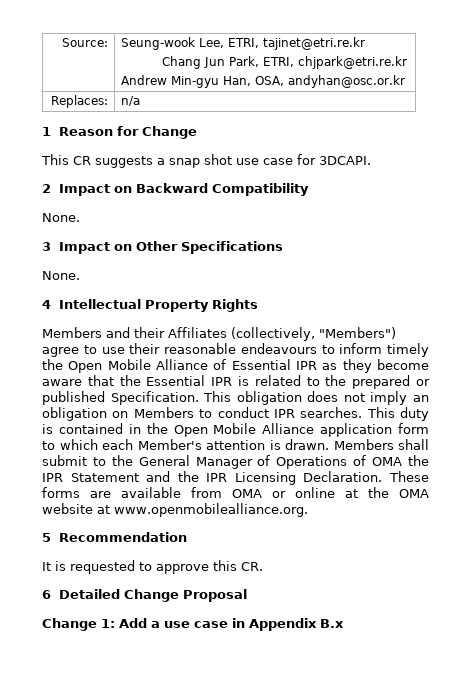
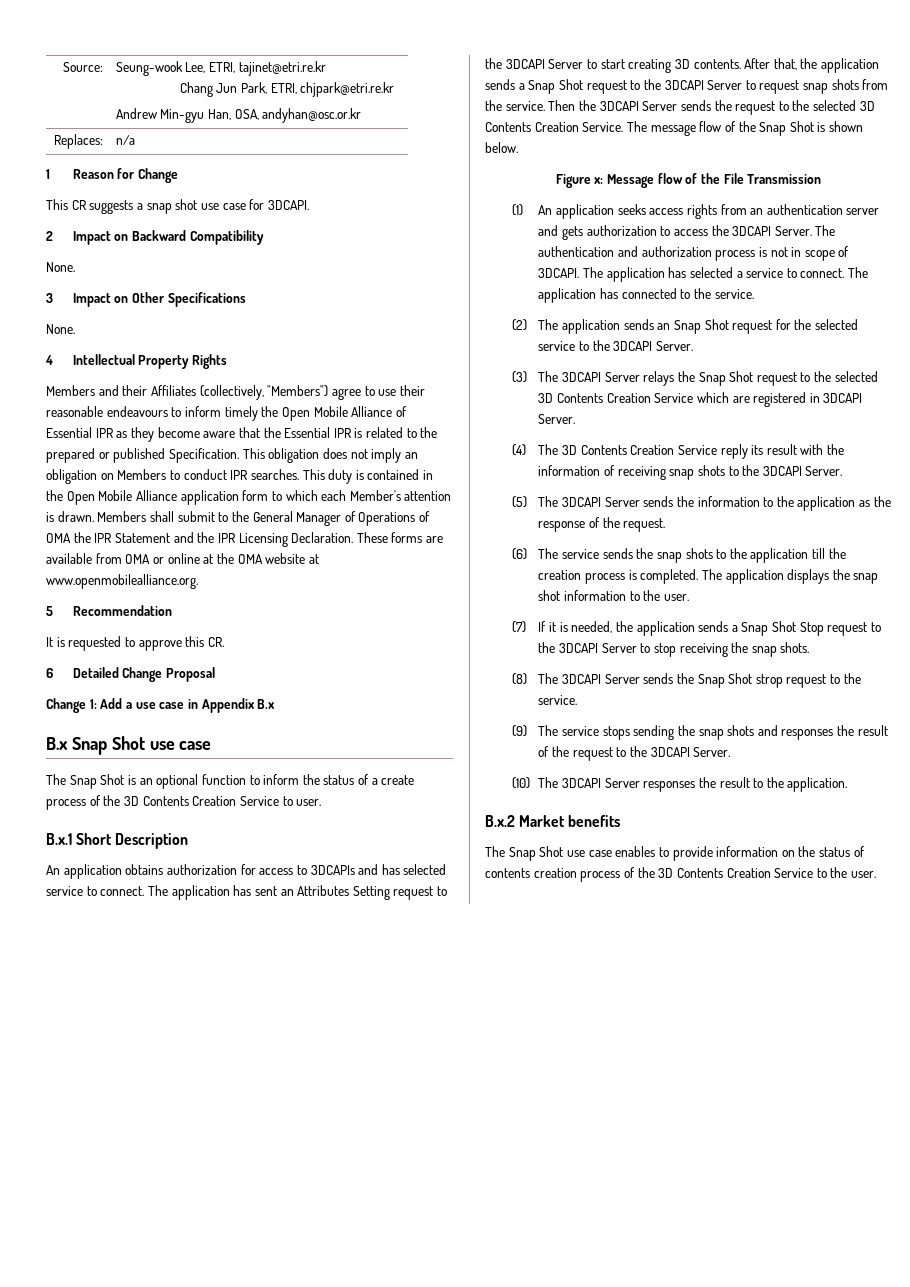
(344, 623) none -> [46,736,212,755] [46,774,415,789] [46,795,322,810] [46,833,189,849] [46,864,447,879] [46,885,448,900] [485,58,880,73] [485,79,889,94] [485,100,875,115] [485,121,864,136] [485,142,518,153] [555,173,822,188] [511,204,880,219] [538,225,836,240] [538,246,850,261] [538,267,869,282] [538,288,754,303] [511,319,859,334] [538,340,693,351] [511,371,878,386] [538,392,863,407] [538,414,576,424] [511,444,845,459] [538,465,843,480] [511,496,891,511] [538,517,666,532] [511,548,846,563] [538,569,879,584] [538,590,689,601] [511,621,882,636] [538,642,810,657] [511,673,861,688] [538,695,578,705] [511,725,888,740] [538,746,731,761] [511,777,848,792] [485,815,621,827] [485,846,865,861] [485,867,877,882] // B.x Snap Shot use case // The Snap Shot is an optional function to inform the status of a create process of the 3D Contents Creation Service to user. // B.x.1 Short Description // An application obtains authorization for access to 3DCAPIs and has selected service to connect. The application has sent an Attributes Setting request to the 3DCAPI Server to start creating 3D contents. After that, the application sends a Snap Shot request to the 3DCAPI Server to request snap shots from the service. Then the 3DCAPI Server sends the request to the selected 3D Contents Creation Service. The message flow of the Snap Shot is shown below. // Figure x: Message flow of the File Transmission // (1) An application seeks access rights from an authentication server and gets authorization to access the 3DCAPI Server. The authentication and authorization process is not in scope of 3DCAPI. The application has selected a service to connect. The application has connected to the service. // (2) The application sends an Snap Shot request for the selected service to the 3DCAPI Server. // (3) The 3DCAPI Server relays the Snap Shot request to the selected 3D Contents Creation Service which are registered in 3DCAPI Server. // (4) The 3D Contents Creation Service reply its result with the information of receiving snap shots to the 3DCAPI Server. // (5) The 3DCAPI Server sends the information to the application as the response of the request. // (6) The service sends the snap shots to the application till the creation process is completed. The application displays the snap shot information to the user. // (7) If it is needed, the application sends a Snap Shot Stop request to the 3DCAPI Server to stop receiving the snap shots. // (8) The 3DCAPI Server sends the Snap Shot strop request to the service. // (9) The service stops sending the snap shots and responses the result of the request to the 3DCAPI Server. // (10) The 3DCAPI Server responses the result to the application. // B.x.2 Market benefits // The Snap Shot use case enables to provide information on the status of contents creation process of the 3D Contents Creation Service to the user.

